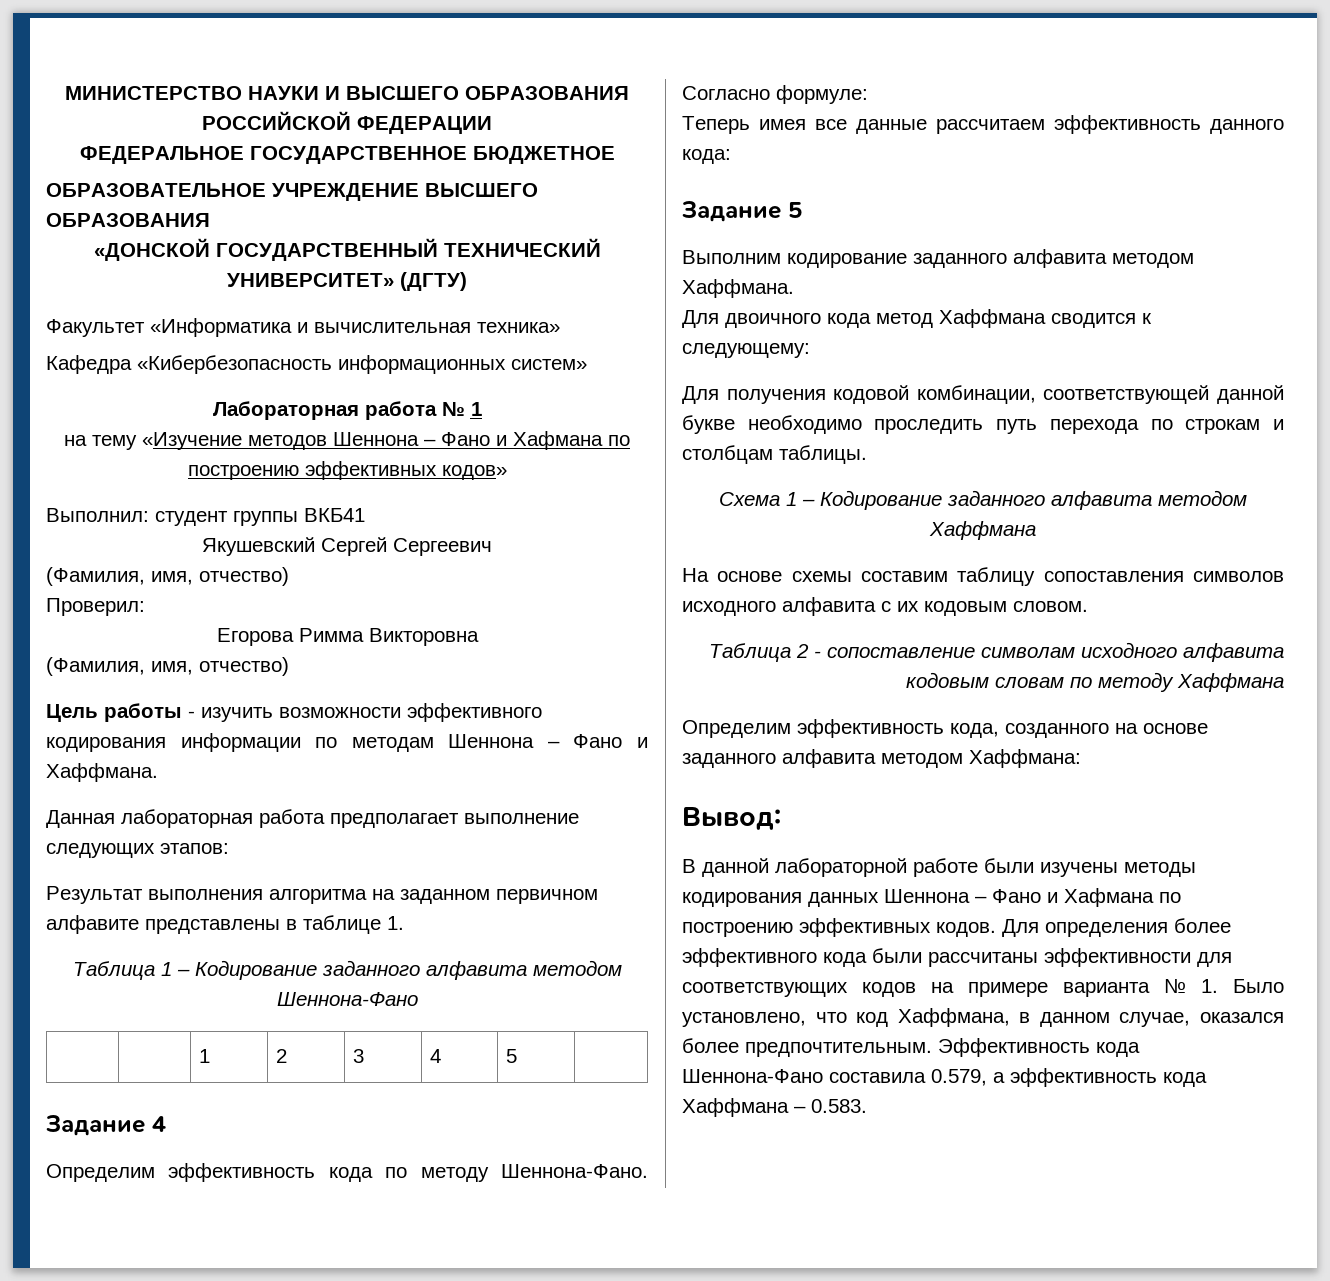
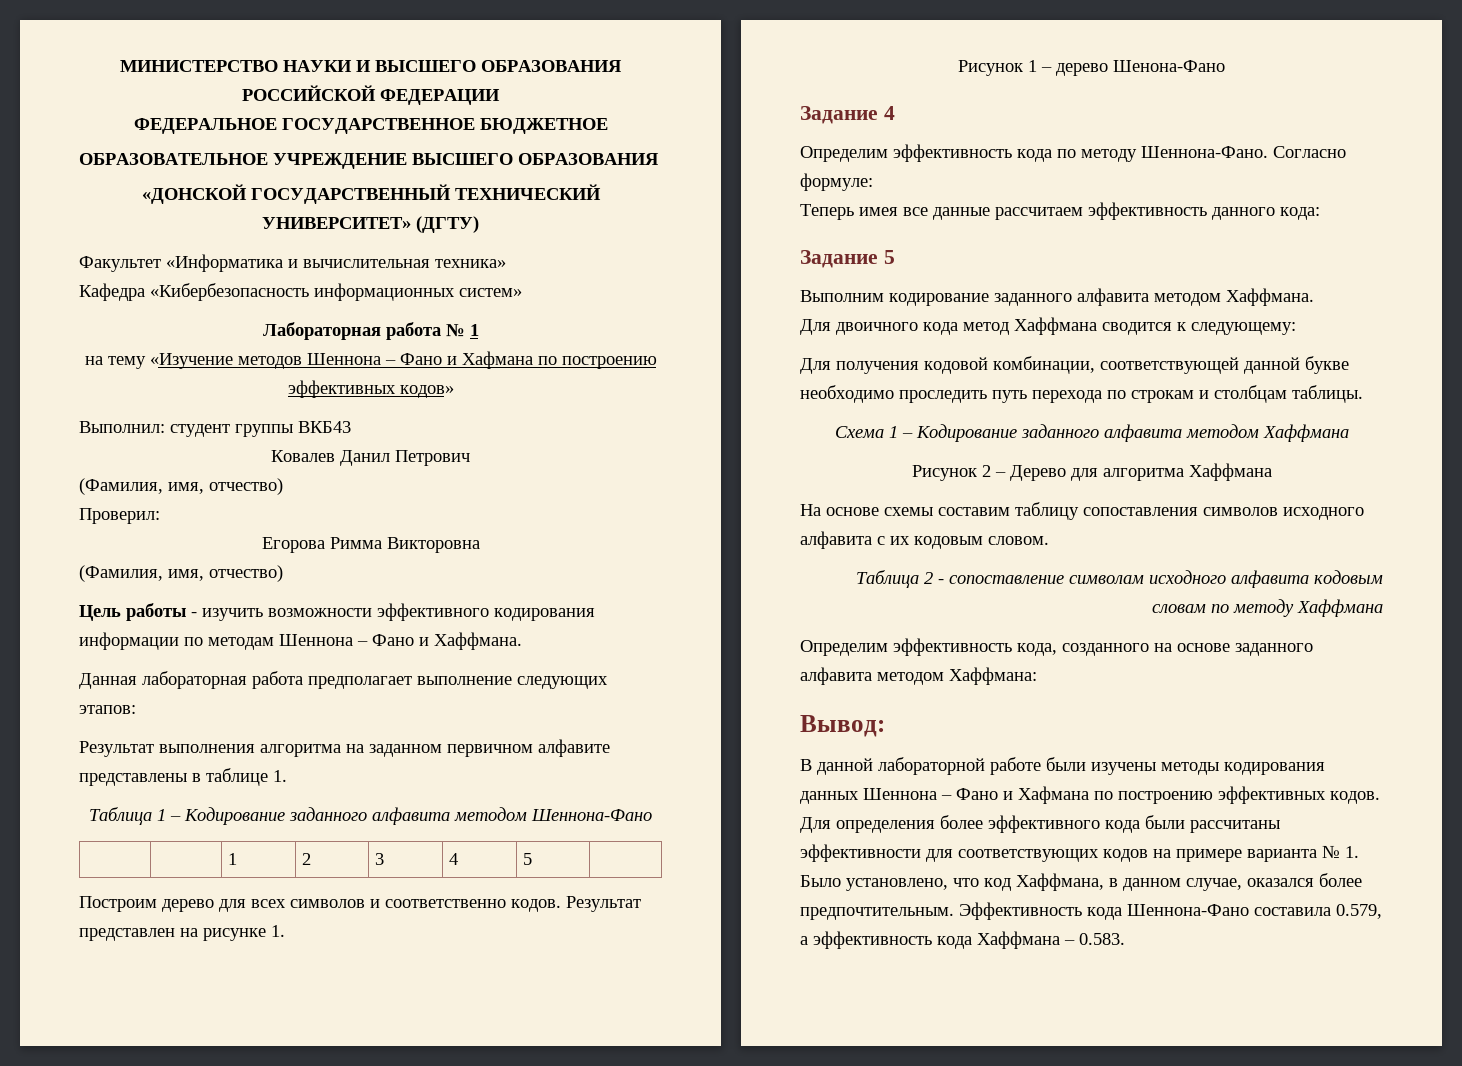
[304,508,365,522] [202,537,492,556] ВКБ41 // Якушевский Сергей Сергеевич -> [298,421,351,433] [271,450,470,466] ВКБ43 // Ковалев Данил Петрович
(518, 1056) none -> [79,896,641,912] [79,925,285,941] [958,60,1225,76] // Построим дерево для всех символов и соответственно кодов. Результат представлен на рисунке 1. // Рисунок 1 – дерево Шенона-Фано
(1036, 530) none -> [911,463,1272,481] // Рисунок 2 – Дерево для алгоритма Хаффмана

